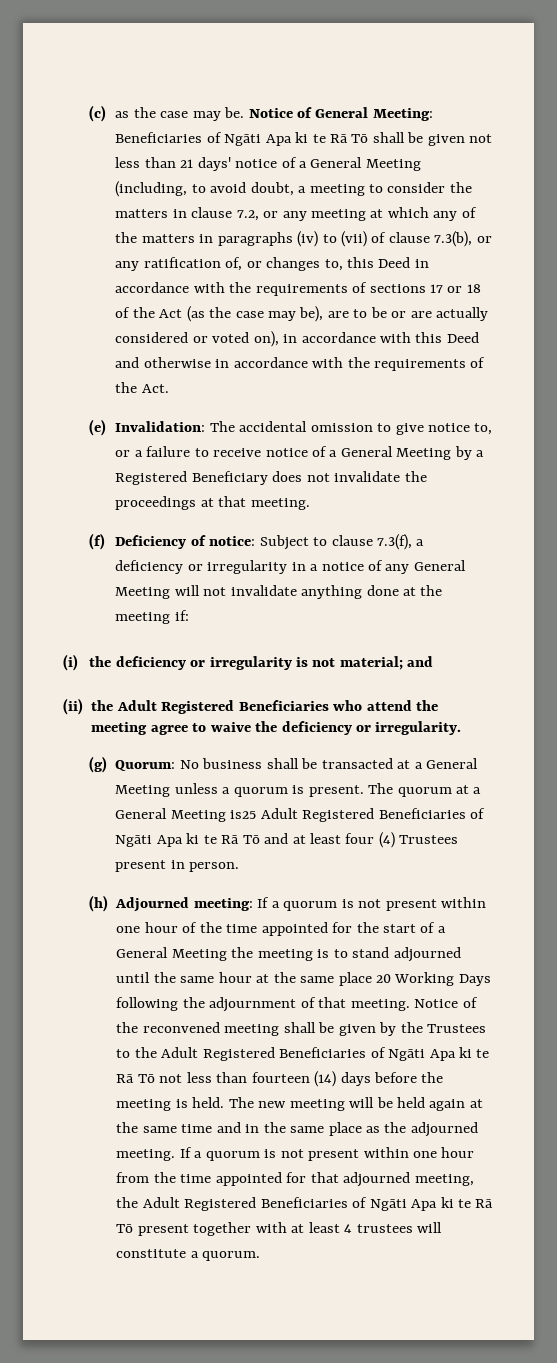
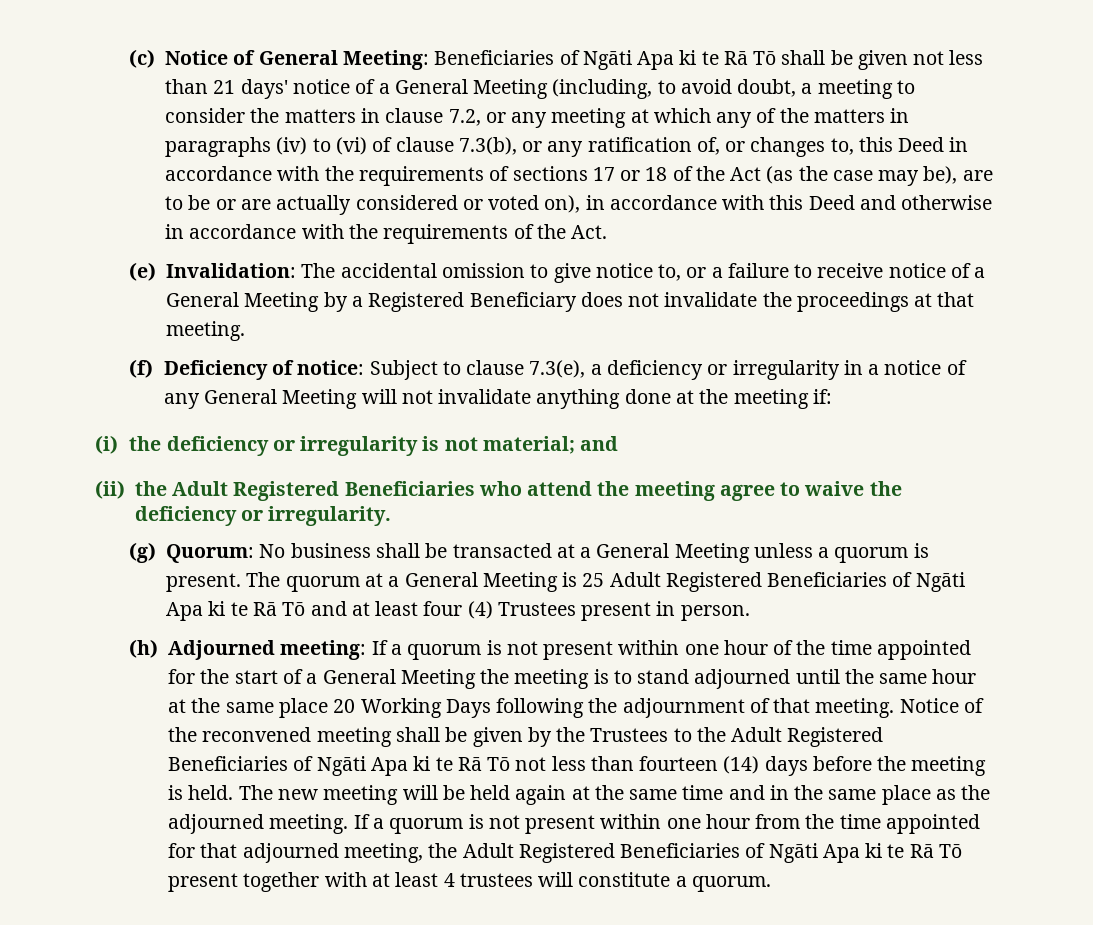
[115,107,245,121] as the case may be. -> (156, 58) none
[340,231,367,247] (vii) -> [335,137,367,155] (vi)
[376,534,412,550] 7.3(f), -> [529,360,586,378] 7.3(e),
[230,810,257,819] is25 -> [562,572,605,587] is 25

